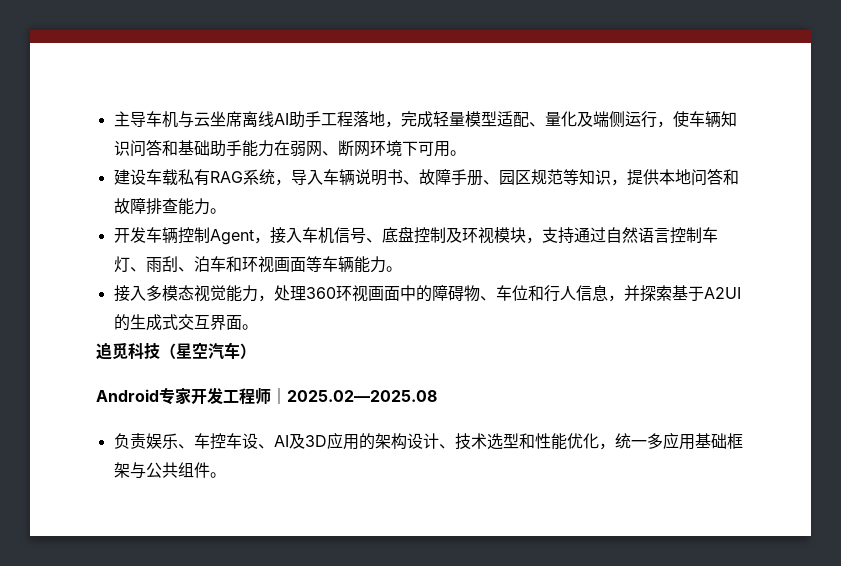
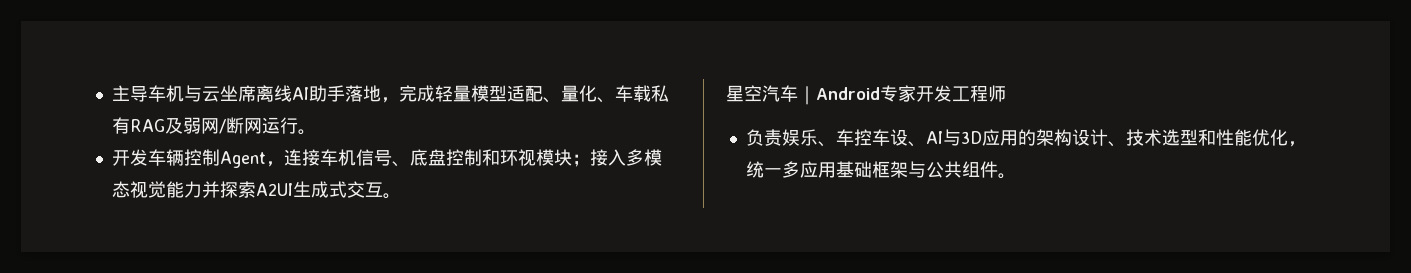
[320,111,353,127] 工程 -> (345, 93) none
[576,111,737,128] [113,140,466,157] [113,169,739,186] [113,198,210,215] 及端侧运行，使车辆知识问答和基础助手能力在弱网、断网环境下可用。 // 建设车载私有RAG系统，导入车辆说明书、故障手册、园区规范等知识，提供本地问答和故障排查能力 -> [596,85,669,103] [111,117,298,134] 、车载私有RAG及弱网/断网运行
[269,227,302,244] 接入 -> [283,149,320,166] 连接
[445,227,462,243] 及 -> [481,149,500,166] 和
[525,227,718,244] [113,256,402,273] ，支持通过自然语言控制车灯、雨刮、泊车和环视画面等车辆能力。 // -> [571,154,590,167] ；
[257,285,741,302] [113,314,130,331] ，处理360环视画面中的障碍物、车位和行人信息，并探索基于A2UI的 -> [201,181,293,198] 并探索A2UI
[209,314,258,330] [96,342,176,360] 界面。 // 追觅科技（ -> [382,193,401,199] 。 //
[240,343,256,359] ） // -> [798,86,816,105] ｜
[271,388,437,405] ｜2025.02—2025.08 -> (1006, 93) none
[288,433,305,449] 及 -> [942,129,961,146] 与

